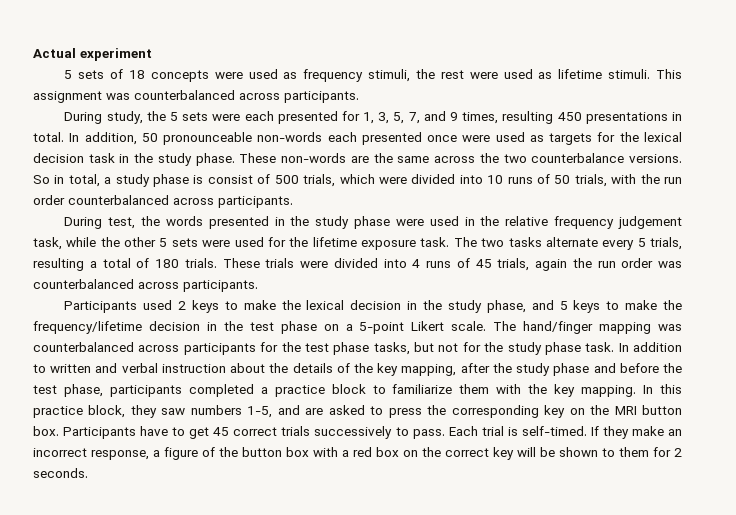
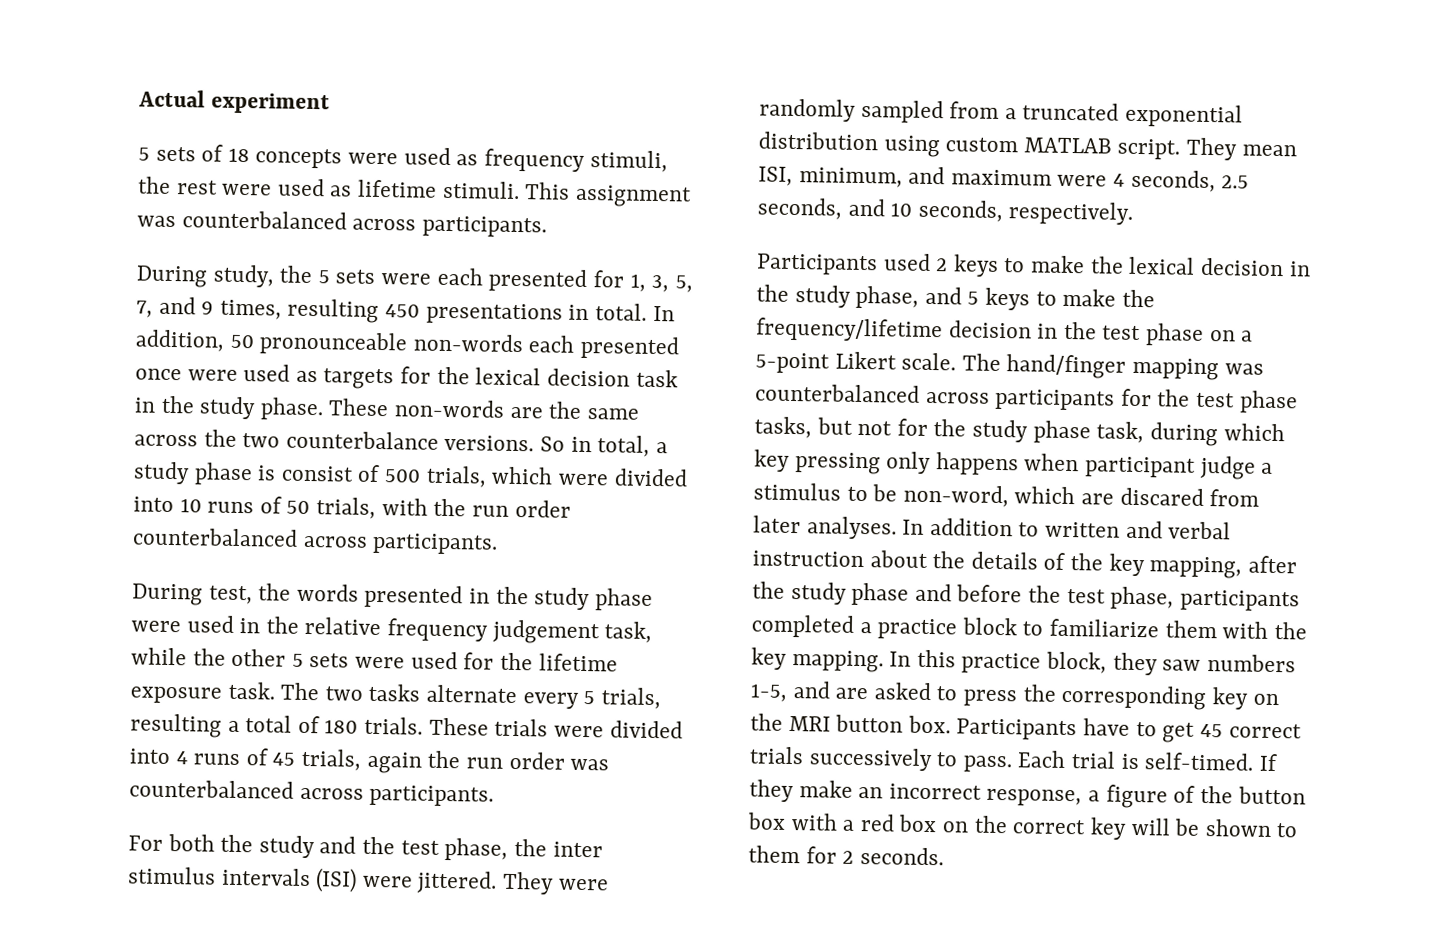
(258, 286) none -> [128,833,603,861] [128,866,609,895] [759,98,1244,128] [758,131,1297,161] [758,166,1250,193] [757,197,1134,225] // For both the study and the test phase, the inter stimulus intervals (ISI) were jittered. They were randomly sampled from a truncated exponential distribution using custom MATLAB script. They mean ISI, minimum, and maximum were 4 seconds, 2.5 seconds, and 10 seconds, respectively.
[585,342,615,352] task. -> [1096,421,1285,447] [754,449,1274,480] [753,482,1260,508] [753,515,897,540] task, during which key pressing only happens when participant judge a stimulus to be non-word, which are discared from later analyses.

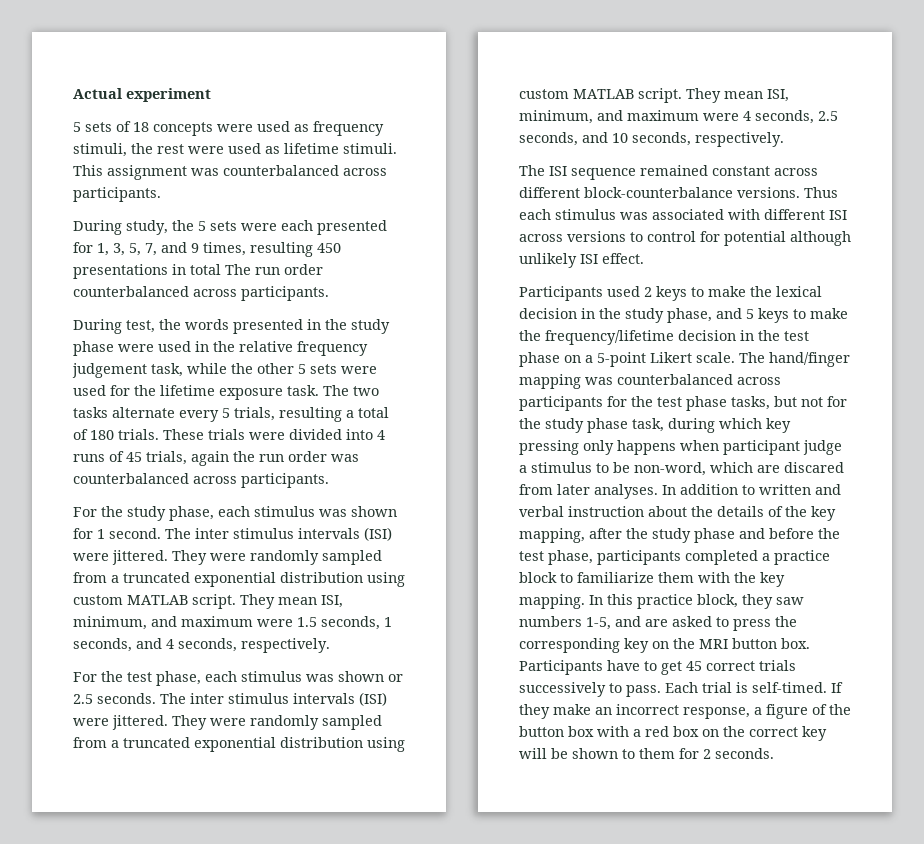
[594,303,675,322] [135,329,680,360] [135,364,678,390] [134,395,639,421] [134,429,668,457] [133,461,688,488] [133,496,467,519] total. In addition, 50 pronounceable non-words each presented once were used as targets for the lexical decision task in the study phase. These non-words are the same across the two counterbalance versions. So in total, a study phase is consist of 500 trials, which were divided into 10 runs of 50 trials, with the -> [190,264,251,275] total The
[167,833,547,861] both the study and the test phase, the -> [101,506,397,521] [73,527,392,541] [73,550,382,565] [73,572,405,587] [73,594,343,609] [73,616,392,630] [73,638,330,653] [73,671,403,686] [73,693,186,704] the study phase, each stimulus was shown for 1 second. The inter stimulus intervals (ISI) were jittered. They were randomly sampled from a truncated exponential distribution using custom MATLAB script. They mean ISI, minimum, and maximum were 1.5 seconds, 1 seconds, and 4 seconds, respectively. // For the test phase, each stimulus was shown or 2.5 seconds. The
(1134, 213) none -> [519,165,818,180] [519,187,838,198] [519,209,847,220] [519,231,851,246] [519,253,644,268] // The ISI sequence remained constant across different block-counterbalance versions. Thus each stimulus was associated with different ISI across versions to control for potential although unlikely ISI effect.

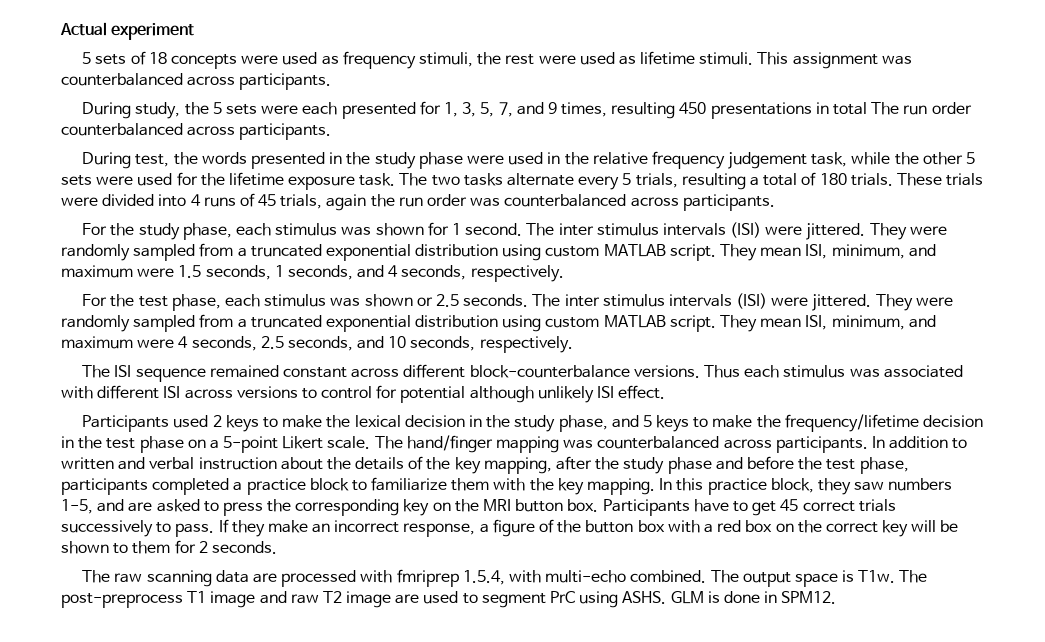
[519,396,847,411] [519,418,791,433] [519,440,842,455] [519,462,844,476] [519,484,658,499] participants for the test phase tasks, but not for the study phase task, during which key pressing only happens when participant judge a stimulus to be non-word, which are discared from later analyses. -> [775,436,868,453] participants.
[665,682,827,693] Each trial is self-timed. -> (215, 530) none
(774, 753) none -> [82,569,928,587] [61,591,837,608] // The raw scanning data are processed with fmriprep 1.5.4, with multi-echo combined. The output space is T1w. The post-preprocess T1 image and raw T2 image are used to segment PrC using ASHS. GLM is done in SPM12.

